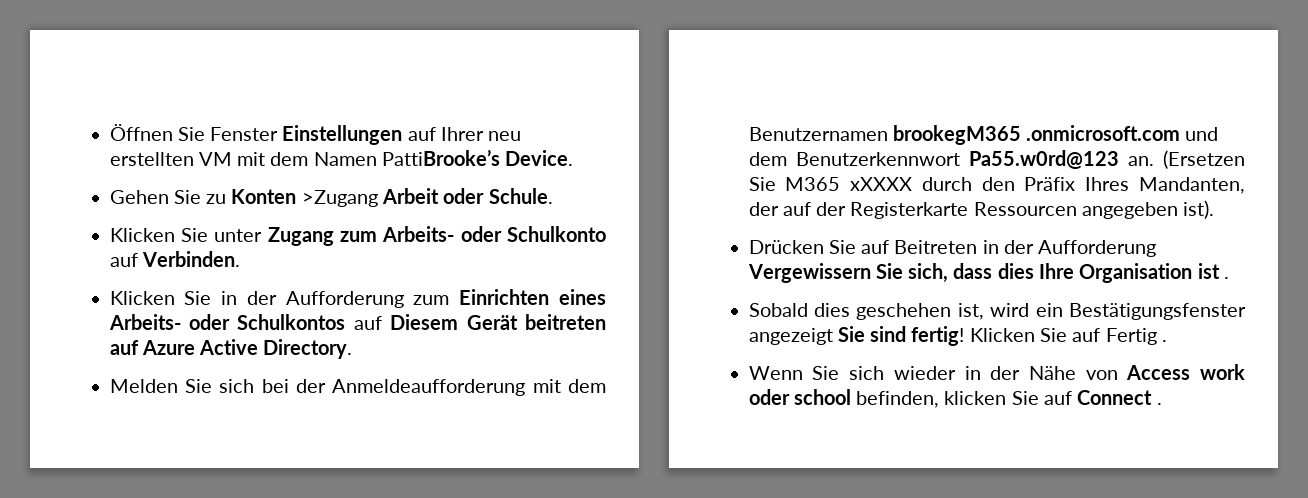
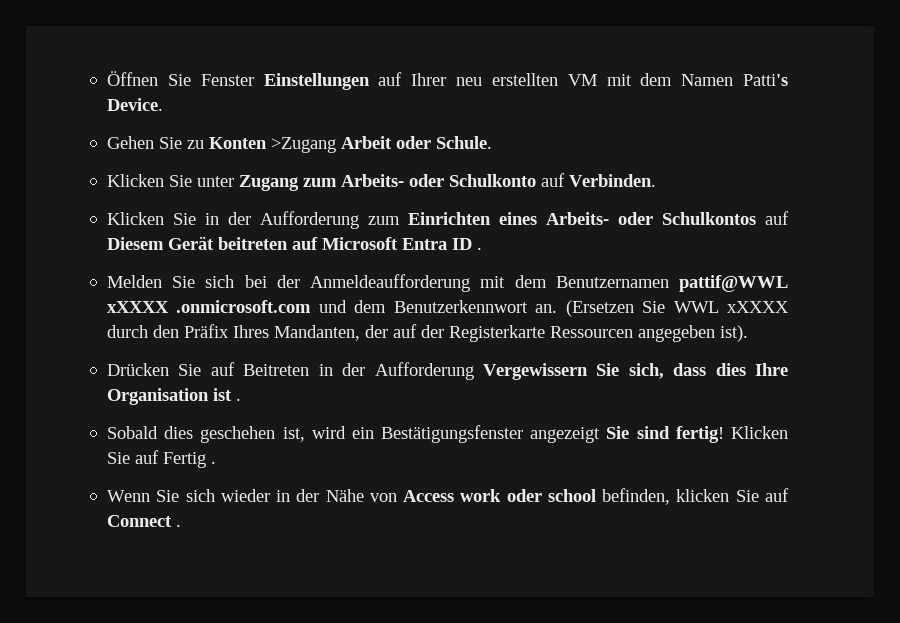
[382,149,501,166] PattiBrooke’s -> [743,74,789,86] Patti's
[141,339,353,359] Azure Active Directory. -> [322,237,483,250] Microsoft Entra ID .
[892,125,1021,145] brookegM365 -> [679,275,789,292] [107,301,170,313] pattif@WWL xXXXX
[968,150,1119,169] Pa55.w0rd@123 -> (528, 306) none
[785,177,841,191] M365 -> [673,301,719,313] WWL

